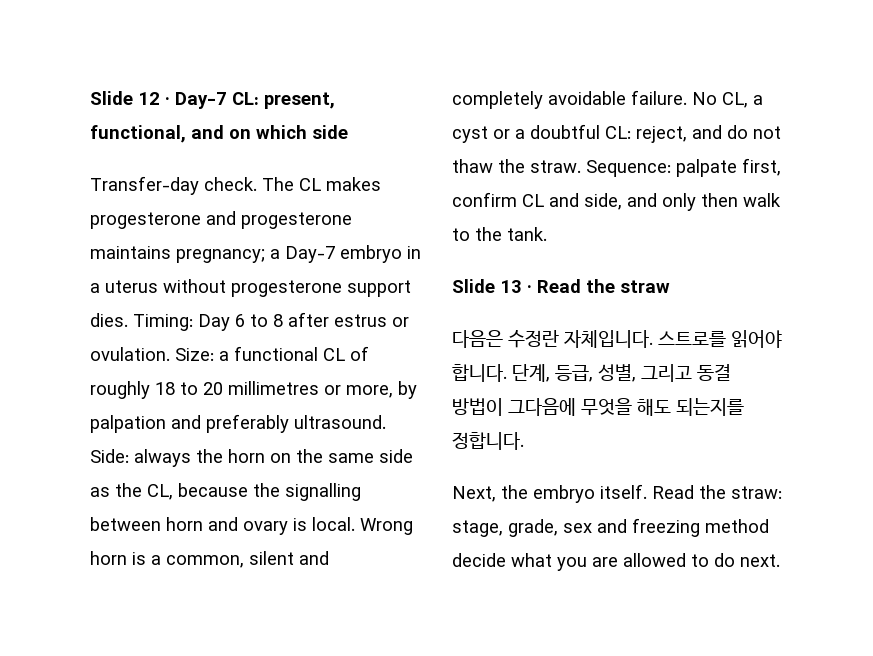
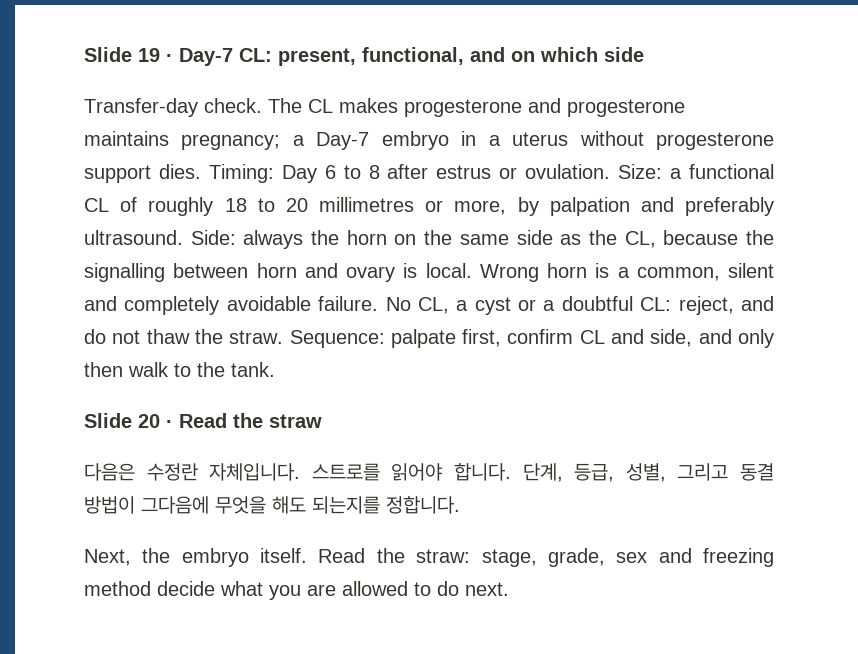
[90,91,160,105] Slide 12 -> [84,47,160,62] Slide 19
[500,280,522,293] 13 -> [138,414,160,428] 20

